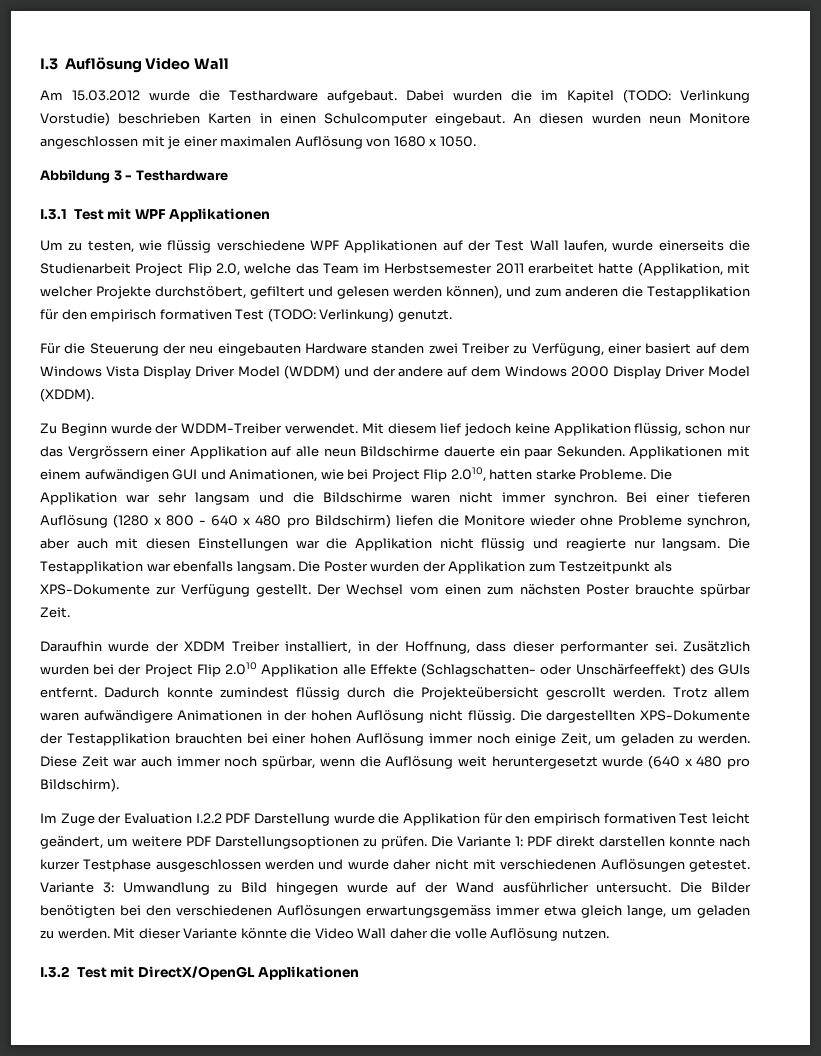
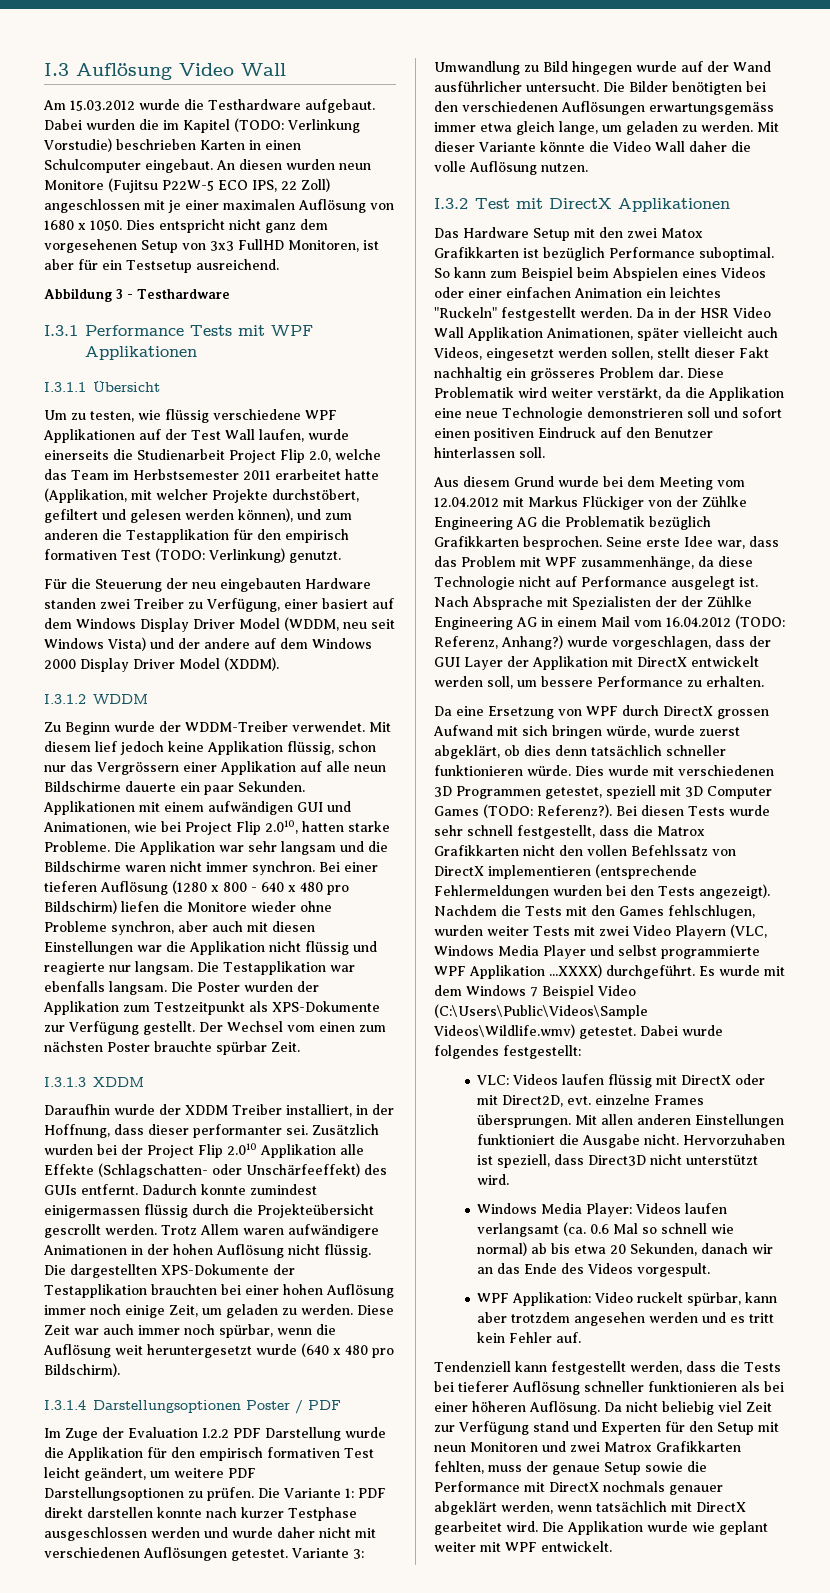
(750, 118) none -> [108,178,330,193] (Fujitsu P22W-5 ECO IPS, 22 Zoll)
(476, 141) none -> [126,219,328,233] [44,239,379,253] [44,259,279,273] Dies entspricht nicht ganz dem vorgesehenen Setup von 3x3 FullHD Monitoren, ist aber für ein Testsetup ausreichend.
[73,209,104,220] Test -> [85,325,232,336] Performance Tests
(271, 215) none -> [44,381,160,392] // I.3.1.1 Übersicht
[105,365,340,379] Vista Display Driver Model (WDDM) -> [140,617,395,632] [44,637,146,651] Display Driver Model (WDDM, neu seit Windows Vista)
(94, 395) none -> [44,694,148,704] // I.3.1.2 WDDM
(70, 612) none -> [44,1077,144,1087] // I.3.1.3 XDDM
(289, 692) none -> [44,1205,140,1218] einigermassen
[713,687,750,698] allem -> [200,1224,239,1235] Allem
(119, 785) none -> [44,1400,341,1414] // I.3.1.4 Darstellungsoptionen Poster / PDF
[137,966,360,980] DirectX/OpenGL Applikationen -> [549,198,730,212] [434,227,703,241] [434,247,774,261] [434,267,766,281] [434,287,721,298] [434,307,771,321] [434,327,778,341] [434,347,769,361] [434,367,724,381] [434,387,784,401] [434,407,782,421] [434,427,713,441] [434,447,545,458] [433,476,745,490] [434,496,747,510] [434,516,711,530] [434,536,779,550] [434,556,753,570] [434,576,758,590] [434,596,752,610] [434,615,785,630] [434,635,771,650] [434,656,759,670] [434,676,764,689] [434,705,769,719] [433,725,740,739] [434,745,726,759] [434,765,774,776] [434,785,772,799] [434,804,770,818] [434,825,705,839] [434,845,736,856] [434,864,697,879] [434,884,770,899] [434,905,755,919] [434,924,767,939] [434,945,760,959] [434,964,785,979] [434,985,636,999] [434,1004,648,1019] [434,1024,723,1039] [434,1045,581,1059] [477,1074,766,1088] [477,1094,705,1107] [477,1114,785,1128] [477,1134,786,1148] [477,1154,759,1168] [477,1174,510,1185] [477,1203,728,1217] [477,1222,735,1237] [477,1242,774,1256] [477,1263,711,1277] [477,1292,778,1306] [477,1312,775,1326] [477,1332,582,1343] [434,1361,781,1375] [434,1381,784,1395] [434,1401,772,1415] [434,1421,779,1435] [434,1441,741,1452] [434,1461,707,1475] [434,1481,723,1495] [434,1501,746,1515] [434,1521,768,1535] [434,1541,612,1552] DirectX Applikationen // Das Hardware Setup mit den zwei Matox Grafikkarten ist bezüglich Performance suboptimal. So kann zum Beispiel beim Abspielen eines Videos oder einer einfachen Animation ein leichtes "Ruckeln" festgestellt werden. Da in der HSR Video Wall Applikation Animationen, später vielleicht auch Videos, eingesetzt werden sollen, stellt dieser Fakt nachhaltig ein grösseres Problem dar. Diese Problematik wird weiter verstärkt, da die Applikation eine neue Technologie demonstrieren soll und sofort einen positiven Eindruck auf den Benutzer hinterlassen soll. // Aus diesem Grund wurde bei dem Meeting vom 12.04.2012 mit Markus Flückiger von der Zühlke Engineering AG die Problematik bezüglich Grafikkarten besprochen. Seine erste Idee war, dass das Problem mit WPF zusammenhänge, da diese Technologie nicht auf Performance ausgelegt ist. Nach Absprache mit Spezialisten der der Zühlke Engineering AG in einem Mail vom 16.04.2012 (TODO: Referenz, Anhang?) wurde vorgeschlagen, dass der GUI Layer der Applikation mit DirectX entwickelt werden soll, um bessere Performance zu erhalten. // Da eine Ersetzung von WPF durch DirectX grossen Aufwand mit sich bringen würde, wurde zuerst abgeklärt, ob dies denn tatsächlich schneller funktionieren würde. Dies wurde mit verschiedenen 3D Programmen getestet, speziell mit 3D Computer Games (TODO: Referenz?). Bei diesen Tests wurde sehr schnell festgestellt, dass die Matrox Grafikkarten nicht den vollen Befehlssatz von DirectX implementieren (entsprechende Fehlermeldungen wurden bei den Tests angezeigt). Nachdem die Tests mit den Games fehlschlugen, wurden weiter Tests mit zwei Video Playern (VLC, Windows Media Player und selbst programmierte WPF Applikation ...XXXX) durchgeführt. Es wurde mit dem Windows 7 Beispiel Video (C:\Users\Public\Videos\Sample Videos\Wildlife.wmv) getestet. Dabei wurde folgendes festgestellt: // VLC: Videos laufen flüssig mit DirectX oder mit Direct2D, evt. einzelne Frames übersprungen. Mit allen anderen Einstellungen funktioniert die Ausgabe nicht. Hervorzuhaben ist speziell, dass Direct3D nicht unterstützt wird. // Windows Media Player: Videos laufen verlangsamt (ca. 0.6 Mal so schnell wie normal) ab bis etwa 20 Sekunden, danach wir an das Ende des Videos vorgespult. // WPF Applikation: Video ruckelt spürbar, kann aber trotzdem angesehen werden und es tritt kein Fehler auf. // Tendenziell kann festgestellt werden, dass die Tests bei tieferer Auflösung schneller funktionieren als bei einer höheren Auflösung. Da nicht beliebig viel Zeit zur Verfügung stand und Experten für den Setup mit neun Monitoren und zwei Matrox Grafikkarten fehlten, muss der genaue Setup sowie die Performance mit DirectX nochmals genauer abgeklärt werden, wenn tatsächlich mit DirectX gearbeitet wird. Die Applikation wurde wie geplant weiter mit WPF entwickelt.

